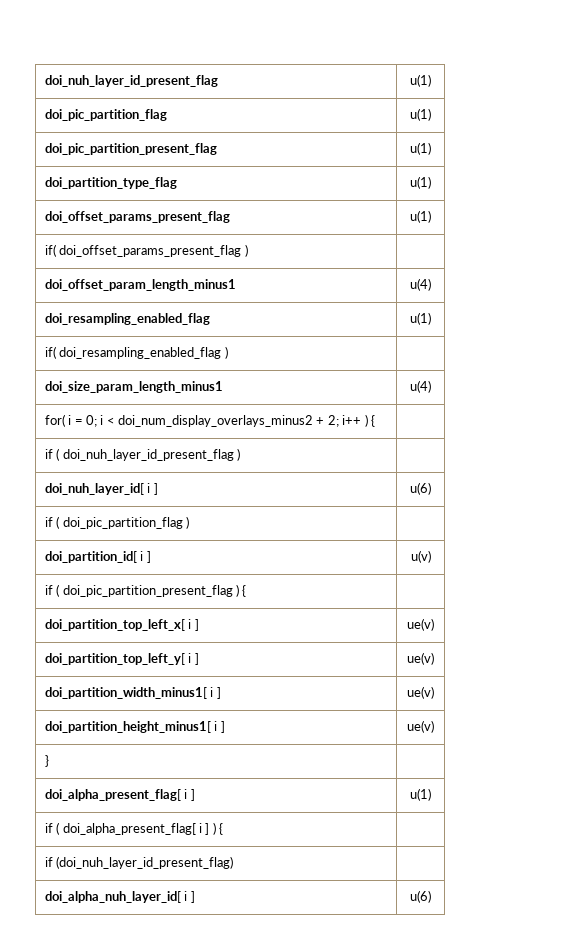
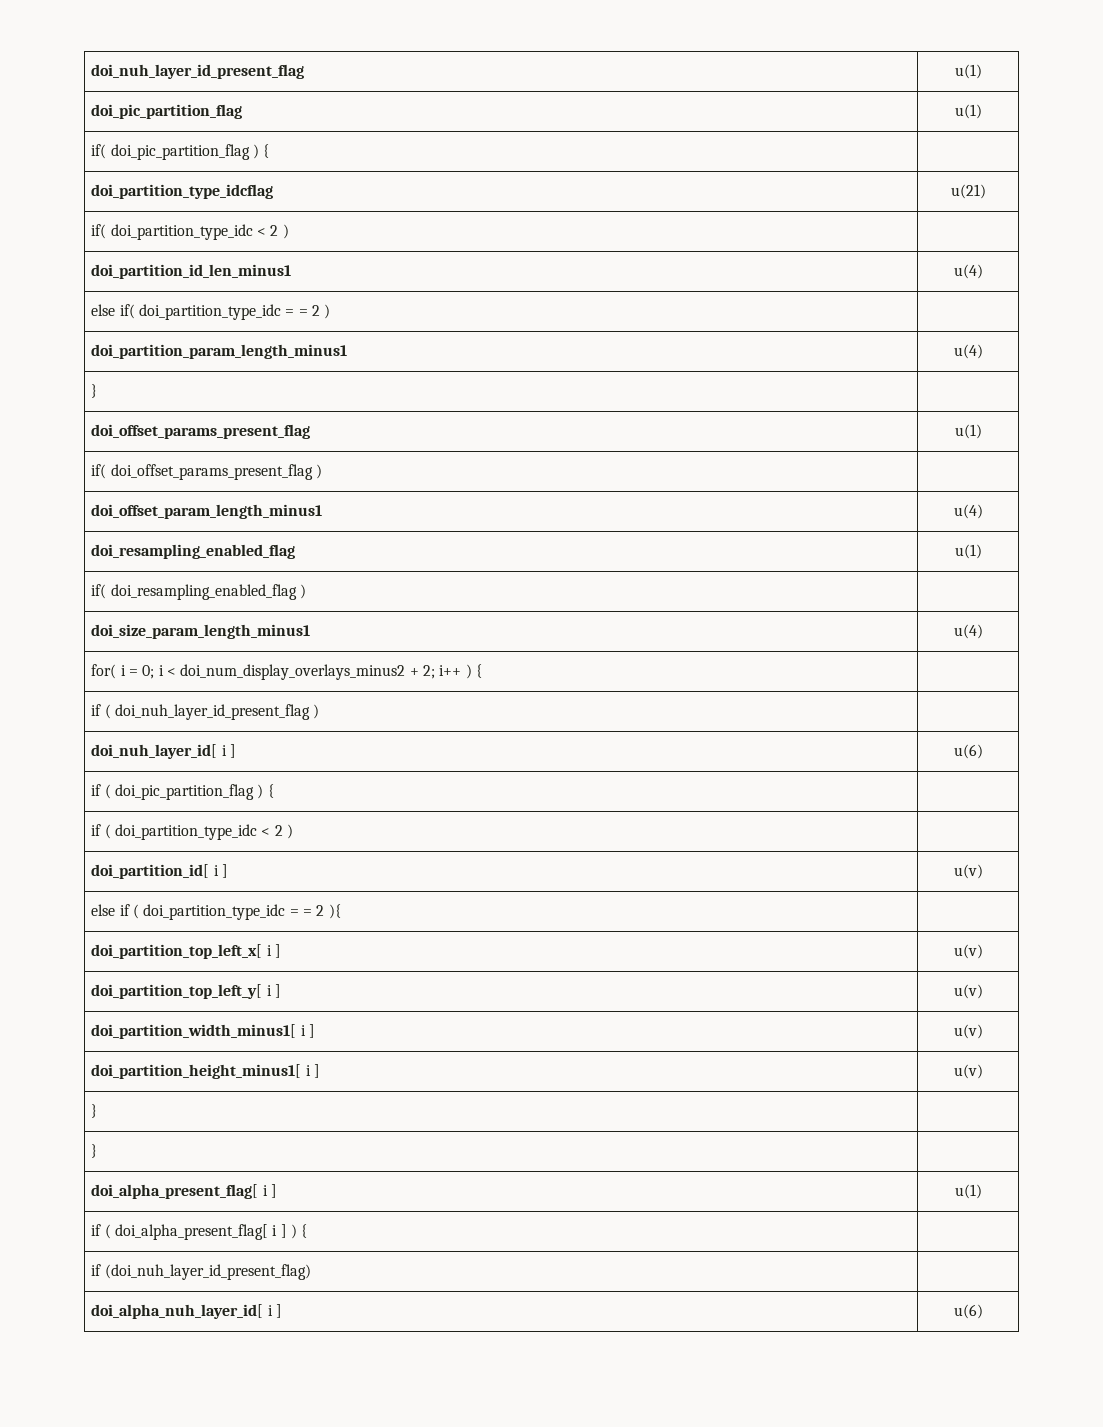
[44,143,217,155] [410,142,431,155] [44,177,177,189] [410,176,431,189] doi_pic_partition_present_flag | u(1) // doi_partition_type_flag | u(1) -> [91,144,270,160] [91,184,274,199] [950,184,986,199] [91,224,289,240] [91,264,292,279] [953,264,983,279] [91,304,331,320] [91,344,348,359] [953,344,983,359] [91,384,98,398] if( doi_pic_partition_flag ) { | // doi_partition_type_idcflag | u(21) // if( doi_partition_type_idc < 2 ) | // doi_partition_id_len_minus1 | u(4) // else if( doi_partition_type_idc = = 2 ) | // doi_partition_param_length_minus1 | u(4) // } |
(189, 522) none -> [267,784,274,798] [91,824,293,840] { | // if ( doi_partition_type_idc < 2 )
[44,584,247,597] if ( doi_pic_partition_present_flag ) { -> [91,904,341,920] else if ( doi_partition_type_idc = = 2 ){
[407,618,434,631] ue(v) -> [953,944,983,959] u(v)
[407,652,434,665] ue(v) -> [953,984,983,999] u(v)
[407,686,434,699] ue(v) -> [953,1024,983,1039] u(v)
[407,720,434,733] ue(v) -> [953,1064,983,1079] [91,1104,98,1118] u(v) // } |

